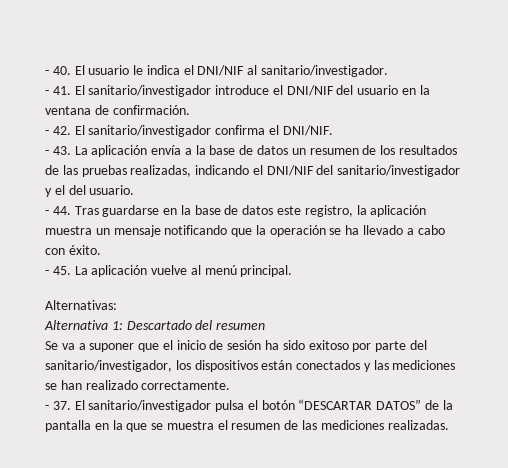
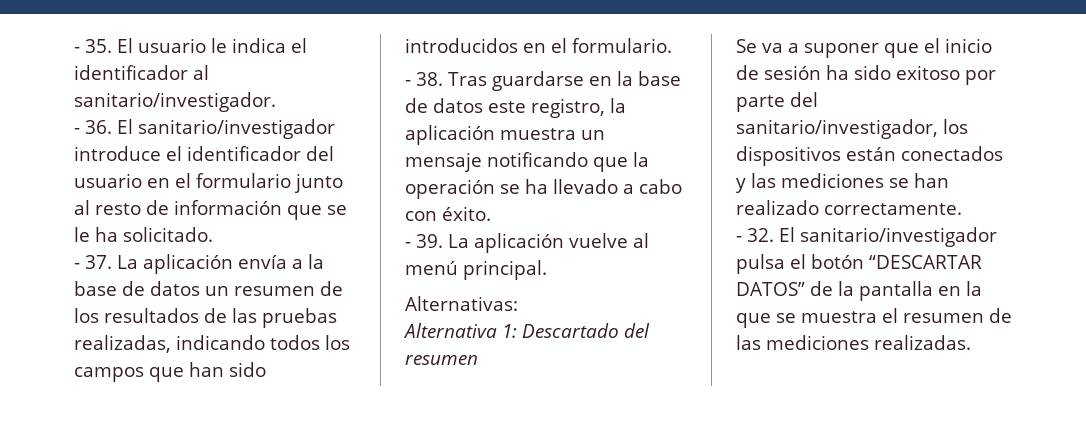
[45,66,71,75] - 40. -> [74,39,112,53] - 35.
[197,65,245,76] DNI/NIF -> [74,65,188,80] identificador
[52,86,71,95] 41. -> [85,120,112,134] 36.
[286,85,334,96] DNI/NIF -> [187,146,301,161] identificador
[419,85,430,95] [45,105,190,115] [45,125,333,137] [45,146,71,155] la ventana de confirmación. // - 42. El sanitario/investigador confirma el DNI/NIF. // - 43. -> [175,173,343,193] [74,200,347,220] [74,227,213,242] [74,255,112,269] el formulario junto al resto de información que se le ha solicitado. // - 37.
[252,165,461,177] [45,185,135,197] [45,206,71,215] el DNI/NIF del sanitario/investigador y el del usuario. // - 44. -> [270,335,350,350] [74,362,266,382] [405,38,672,53] [405,72,443,86] todos los campos que han sido introducidos en el formulario. // - 38.
[52,266,71,275] 45. -> [416,234,443,248] 39.
[52,401,71,410] 37. -> [747,228,774,242] 32.

